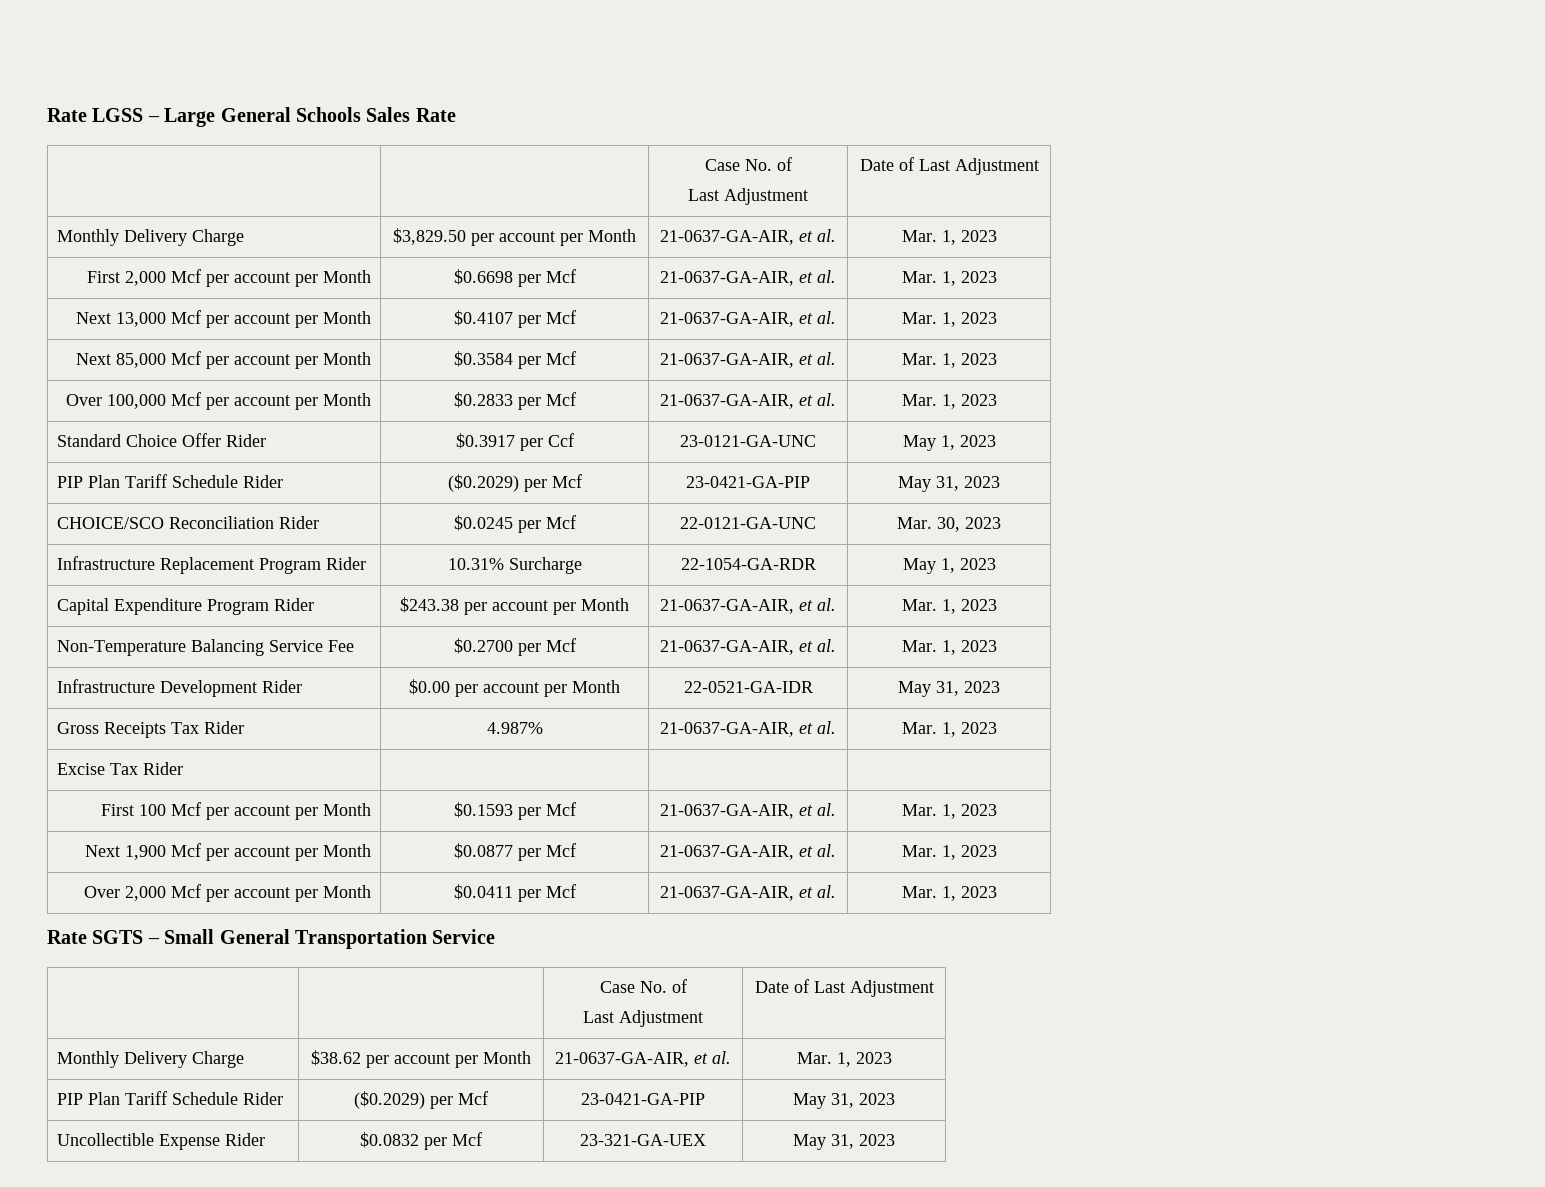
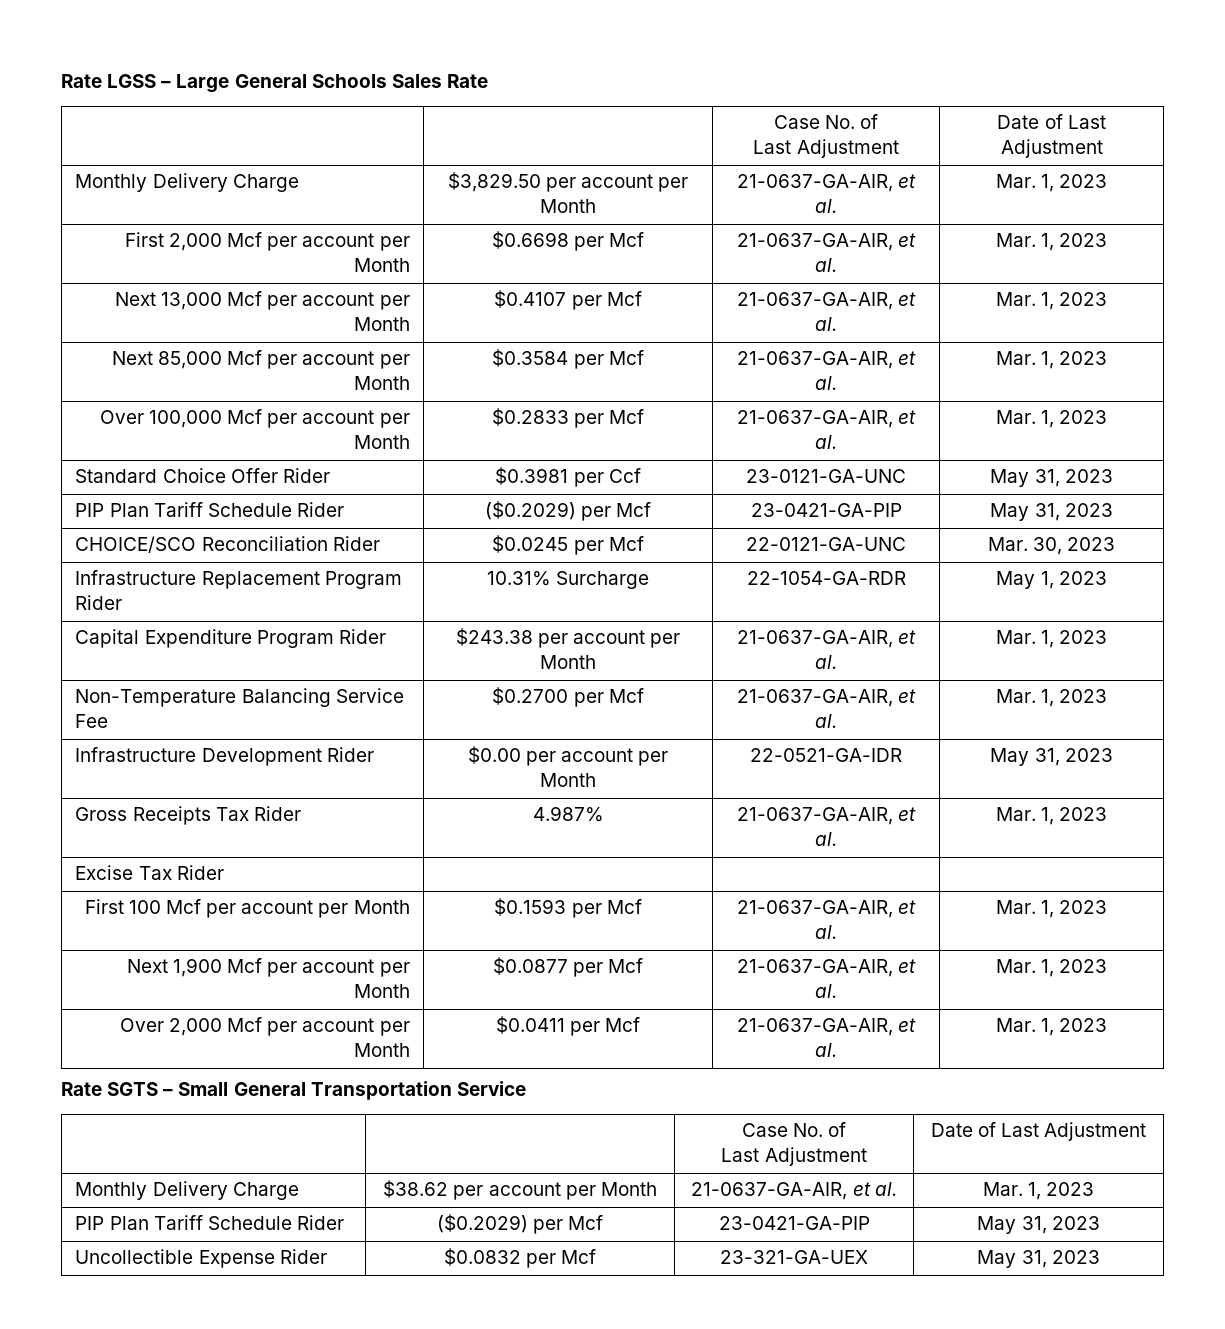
[455,433,515,449] $0.3917 -> [495,467,569,485] $0.3981
[940,435,955,450] 1, -> [1034,469,1060,487] 31,

